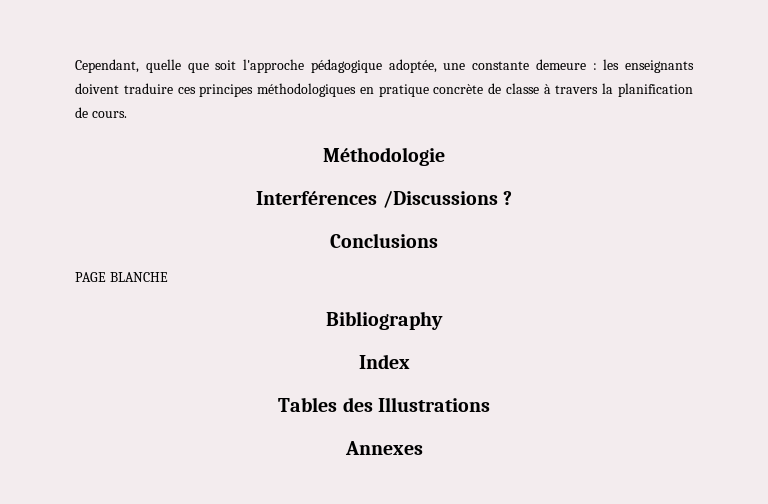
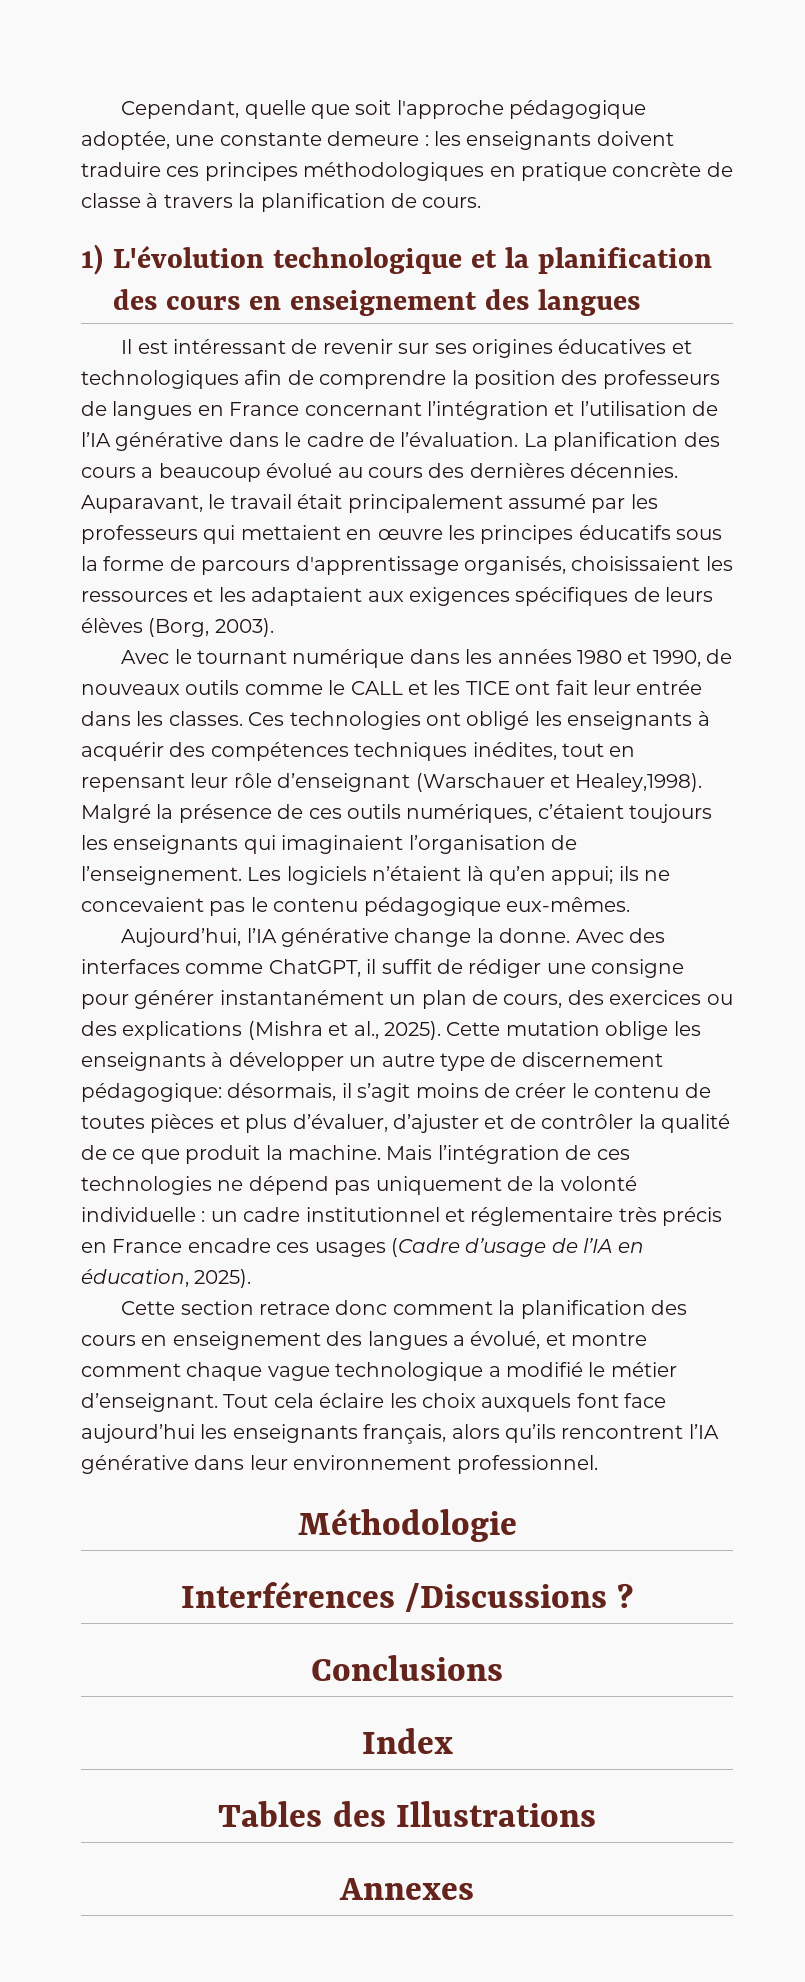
(127, 114) none -> [81,244,712,275] [113,289,640,316] [121,339,692,358] [81,370,720,389] [81,401,719,420] [81,432,720,451] [81,463,679,482] [81,494,658,513] [81,525,723,544] [81,556,733,575] [81,587,714,606] [81,618,274,637] [121,649,733,668] [81,680,703,695] [81,711,710,730] [81,742,636,761] [81,773,703,792] [81,804,713,823] [81,835,577,854] [81,866,671,885] [81,897,630,916] [121,928,666,947] [81,959,685,978] [81,990,733,1009] [81,1021,701,1040] [81,1052,663,1071] [81,1083,711,1102] [81,1114,730,1133] [81,1145,630,1164] [81,1176,637,1195] [81,1207,723,1226] [81,1238,644,1257] [81,1269,252,1288] [121,1300,688,1319] [81,1331,648,1350] [81,1362,677,1381] [81,1393,667,1412] [81,1424,719,1444] [81,1455,598,1474] // 1) L'évolution technologique et la planification des cours en enseignement des langues // Il est intéressant de revenir sur ses origines éducatives et technologiques afin de comprendre la position des professeurs de langues en France concernant l’intégration et l’utilisation de l’IA générative dans le cadre de l’évaluation. La planification des cours a beaucoup évolué au cours des dernières décennies. Auparavant, le travail était principalement assumé par les professeurs qui mettaient en œuvre les principes éducatifs sous la forme de parcours d'apprentissage organisés, choisissaient les ressources et les adaptaient aux exigences spécifiques de leurs élèves (Borg, 2003). // Avec le tournant numérique dans les années 1980 et 1990, de nouveaux outils comme le CALL et les TICE ont fait leur entrée dans les classes. Ces technologies ont obligé les enseignants à acquérir des compétences techniques inédites, tout en repensant leur rôle d’enseignant (Warschauer et Healey,1998). Malgré la présence de ces outils numériques, c’étaient toujours les enseignants qui imaginaient l’organisation de l’enseignement. Les logiciels n’étaient là qu’en appui; ils ne concevaient pas le contenu pédagogique eux-mêmes. // Aujourd’hui, l’IA générative change la donne. Avec des interfaces comme ChatGPT, il suffit de rédiger une consigne pour générer instantanément un plan de cours, des exercices ou des explications (Mishra et al., 2025). Cette mutation oblige les enseignants à développer un autre type de discernement pédagogique: désormais, il s’agit moins de créer le contenu de toutes pièces et plus d’évaluer, d’ajuster et de contrôler la qualité de ce que produit la machine. Mais l’intégration de ces technologies ne dépend pas uniquement de la volonté individuelle : un cadre institutionnel et réglementaire très précis en France encadre ces usages (Cadre d’usage de l’IA en éducation, 2025). // Cette section retrace donc comment la planification des cours en enseignement des langues a évolué, et montre comment chaque vague technologique a modifié le métier d’enseignant. Tout cela éclaire les choix auxquels font face aujourd’hui les enseignants français, alors qu’ils rencontrent l’IA générative dans leur environnement professionnel.
[75,272,168,282] [326,311,443,330] // PAGE BLANCHE // Bibliography -> (503, 1668) none

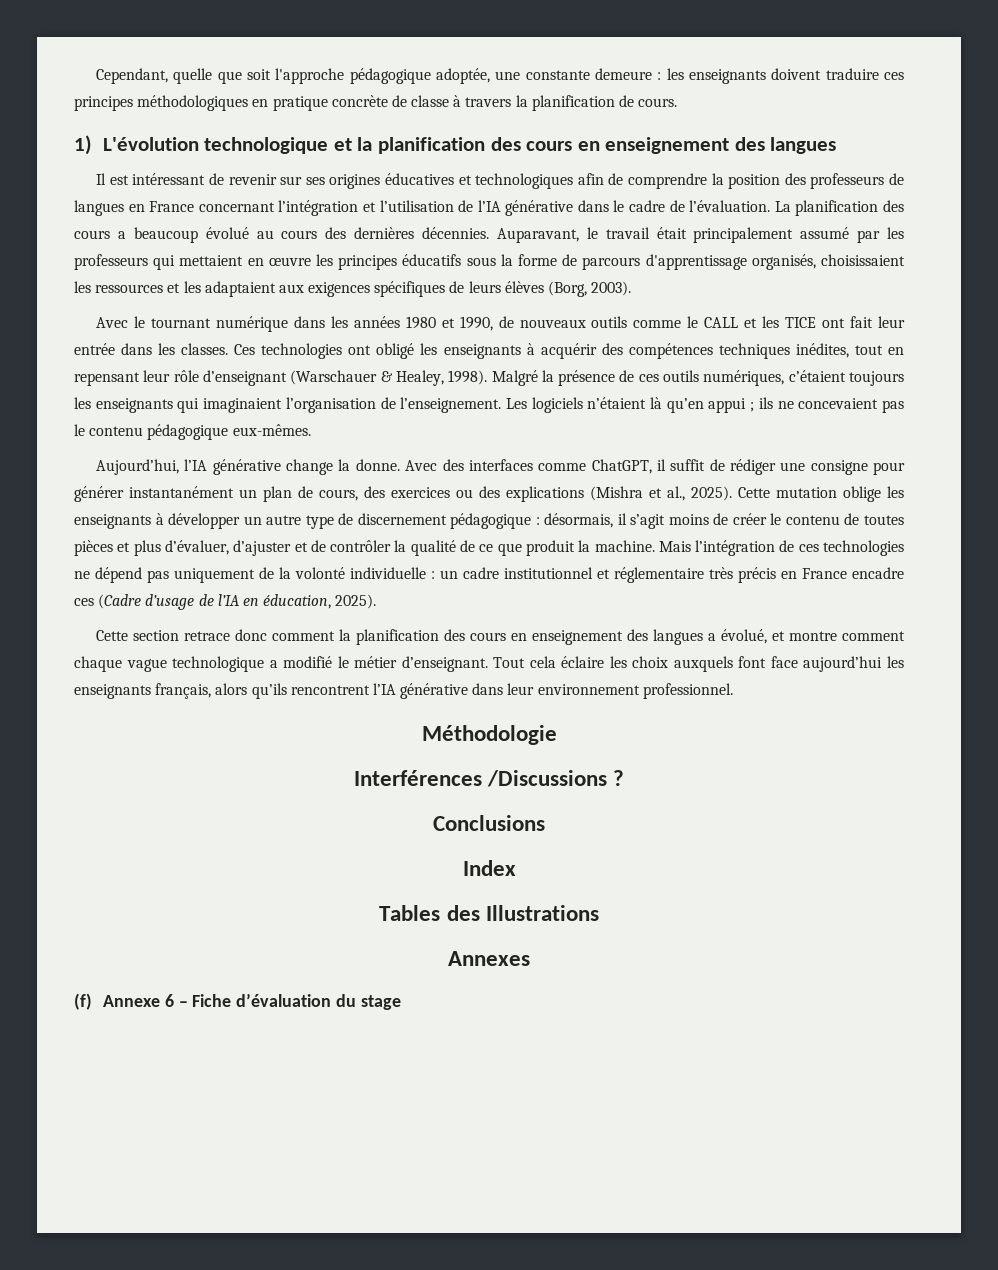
[550,773,703,792] et Healey,1998). -> [380,370,488,386] & Healey, 1998).
[551,866,614,885] appui; -> [708,398,755,413] appui ;
[81,1083,222,1102] pédagogique: -> [450,513,540,529] pédagogique :
[314,1242,386,1257] usages -> (94, 602) none
(474, 1889) none -> [74,993,402,1010] // (f) Annexe 6 – Fiche d’évaluation du stage

